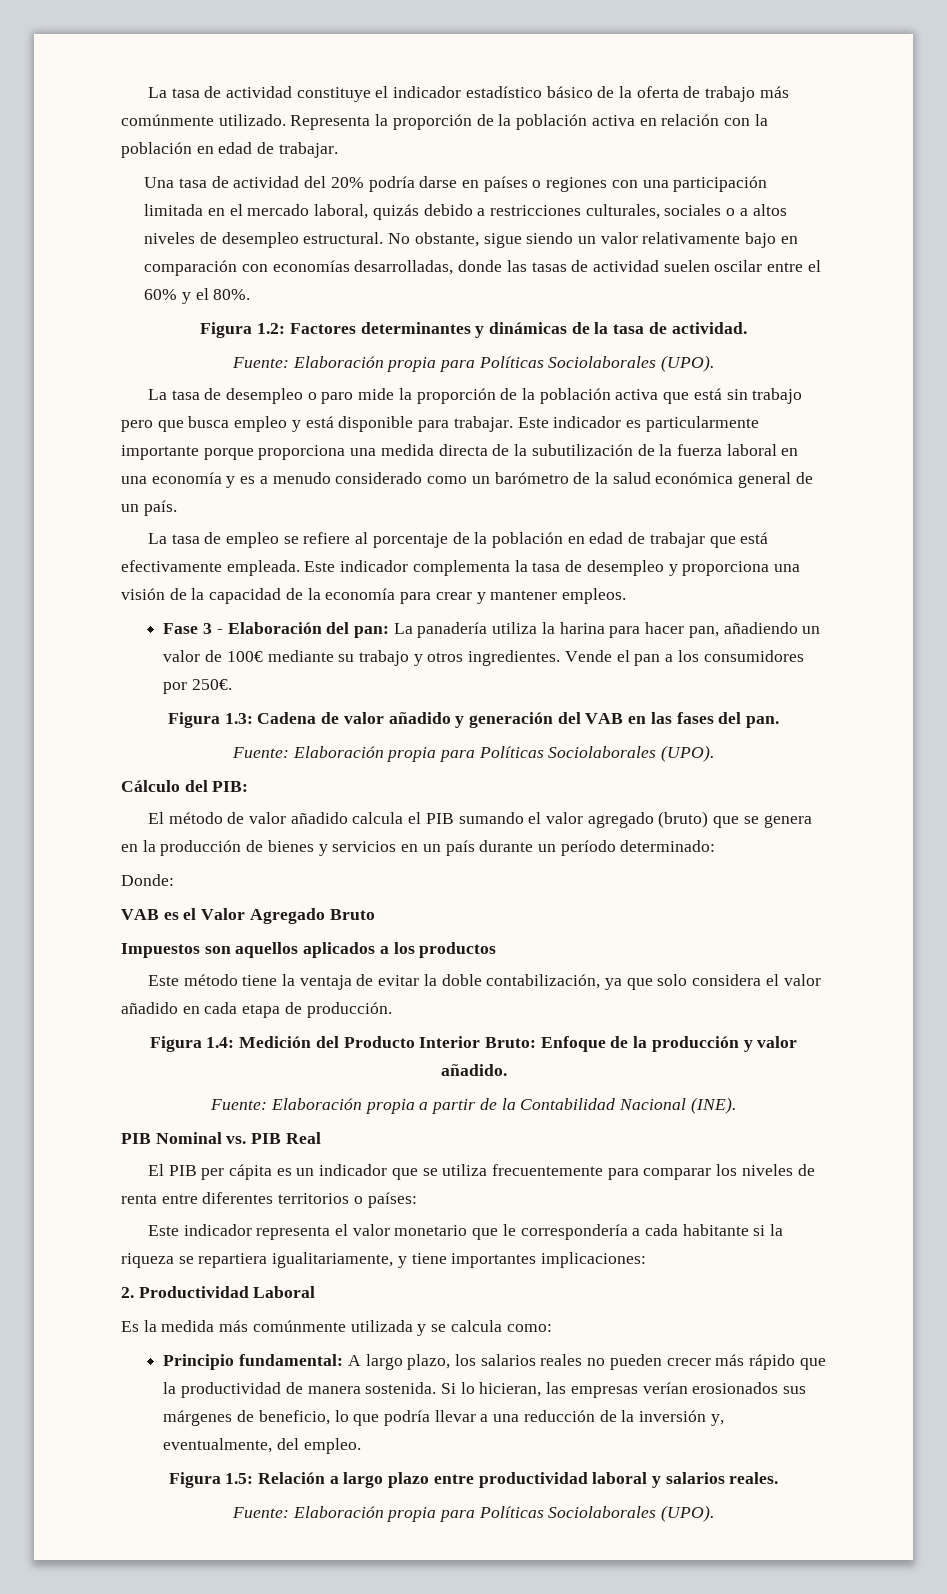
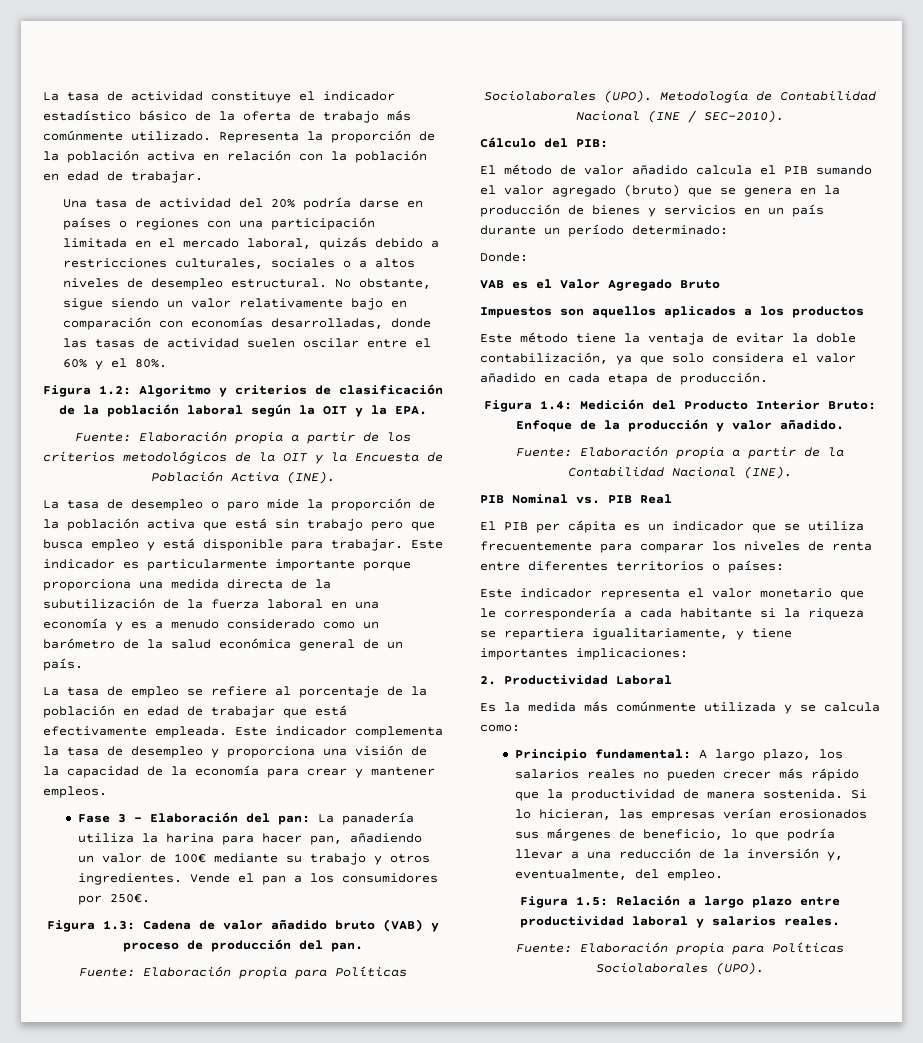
[289,322,747,338] [231,355,715,372] Factores determinantes y dinámicas de la tasa de actividad. // Fuente: Elaboración propia para Políticas Sociolaborales (UPO). -> [139,384,443,397] [59,404,427,417] [75,431,411,444] [43,451,443,464] [151,471,335,484] Algoritmo y criterios de clasificación de la población laboral según la OIT y la EPA. // Fuente: Elaboración propia a partir de los criterios metodológicos de la OIT y la Encuesta de Población Activa (INE).
[455,712,714,728] y generación del VAB en las fases -> [335,919,439,932] [123,939,291,952] bruto (VAB) y proceso de producción
(715, 753) none -> [660,90,876,103] [576,110,784,123] Metodología de Contabilidad Nacional (INE / SEC-2010).

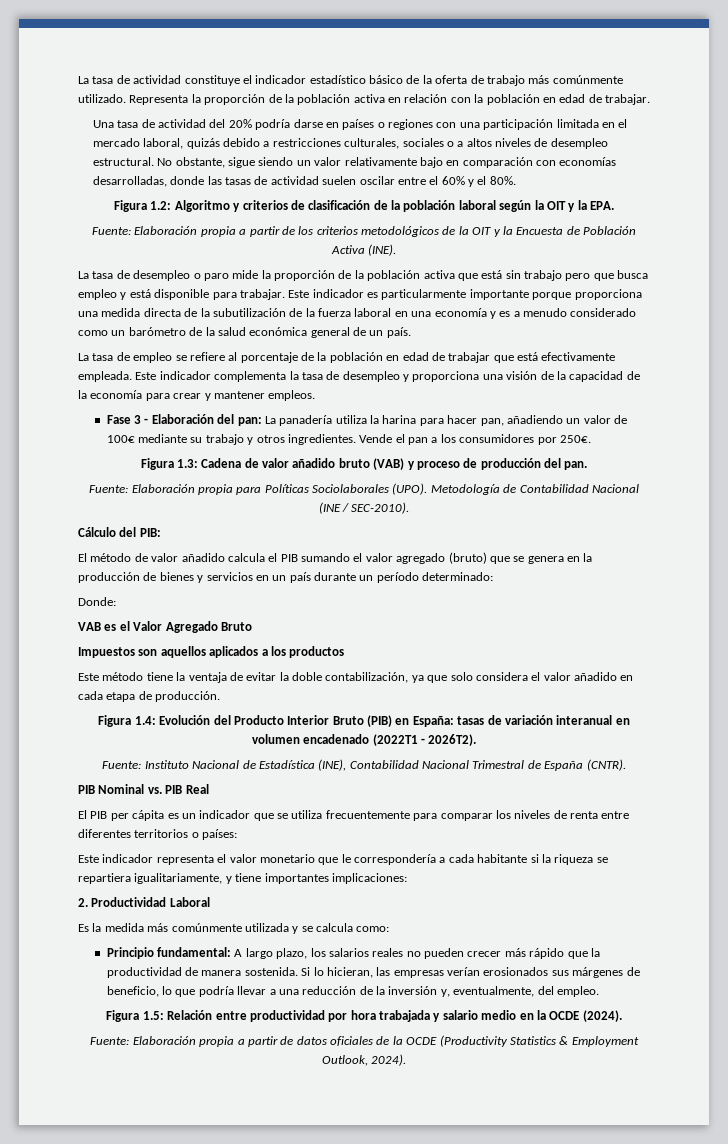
[580,399,644,410] Medición -> [159,715,211,725] Evolución
[828,401,876,410] [516,419,844,432] [516,446,844,459] [568,466,792,479] Bruto: Enfoque de la producción y valor añadido. // Fuente: Elaboración propia a partir de la Contabilidad Nacional (INE). -> [332,715,630,727] [251,734,477,746] [102,759,626,771] Bruto (PIB) en España: tasas de variación interanual en volumen encadenado (2022T1 - 2026T2). // Fuente: Instituto Nacional de Estadística (INE), Contabilidad Nacional Trimestral de España (CNTR).
[688,896,840,908] [520,916,840,928] [516,942,844,955] [596,962,764,975] a largo plazo entre productividad laboral y salarios reales. // Fuente: Elaboración propia para Políticas Sociolaborales (UPO). -> [215,1010,622,1022] [90,1035,639,1047] [321,1054,407,1066] entre productividad por hora trabajada y salario medio en la OCDE (2024). // Fuente: Elaboración propia a partir de datos oficiales de la OCDE (Productivity Statistics & Employment Outlook, 2024).

